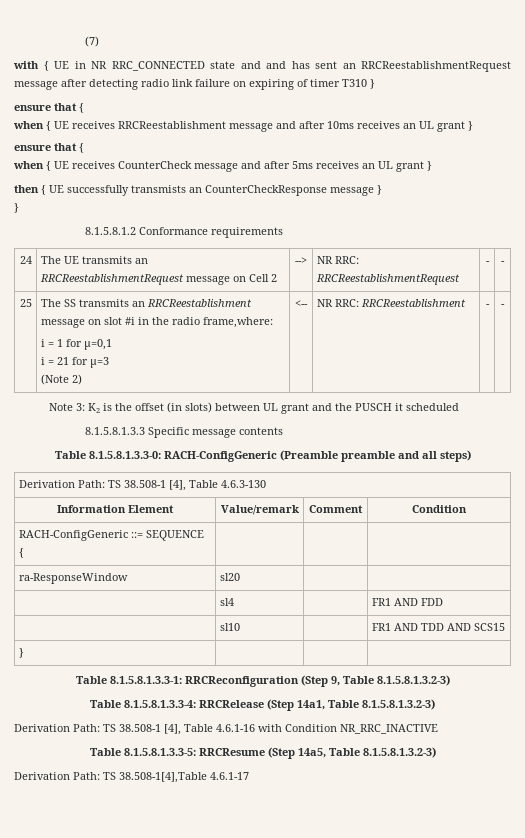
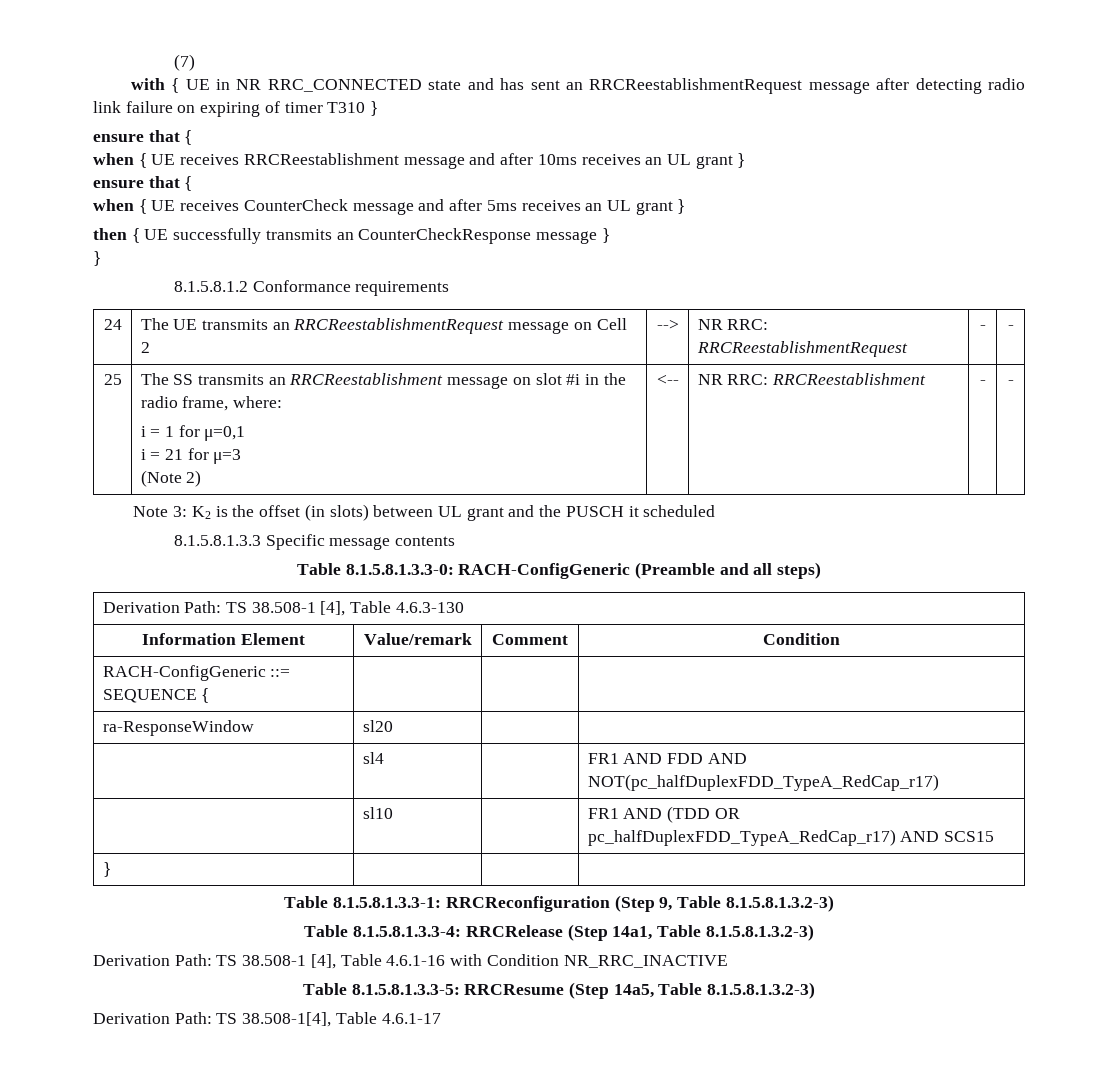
[266,61,286,69] and -> (494, 84) none
[131,185,186,193] transmists -> [265,229,332,240] transmits
[202,317,273,328] frame,where: -> [182,396,283,411] frame, where:
[340,451,395,462] preamble -> (715, 570) none
(443, 602) none -> [707,753,747,764] [587,774,939,791] AND NOT(pc_halfDuplexFDD_TypeA_RedCap_r17)
[420,623,444,631] TDD -> [667,806,740,823] [587,829,896,846] (TDD OR pc_halfDuplexFDD_TypeA_RedCap_r17)
[119,772,207,783] 38.508-1[4],Table -> [242,1012,377,1027] 38.508-1[4], Table

